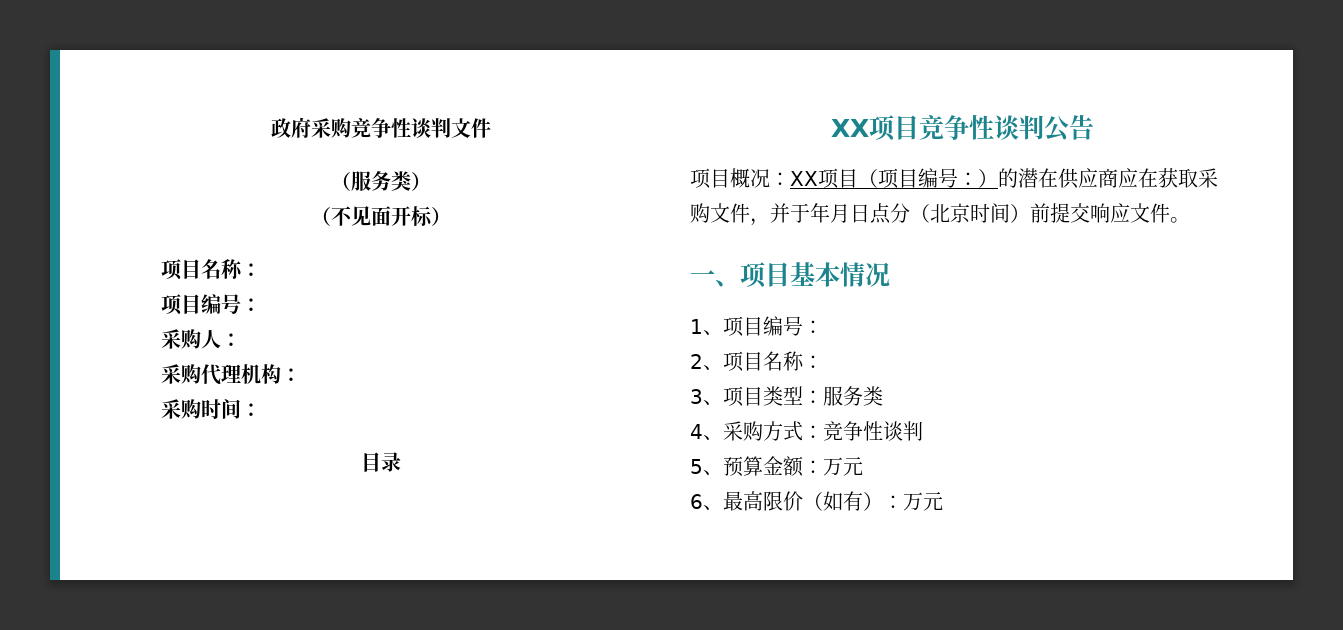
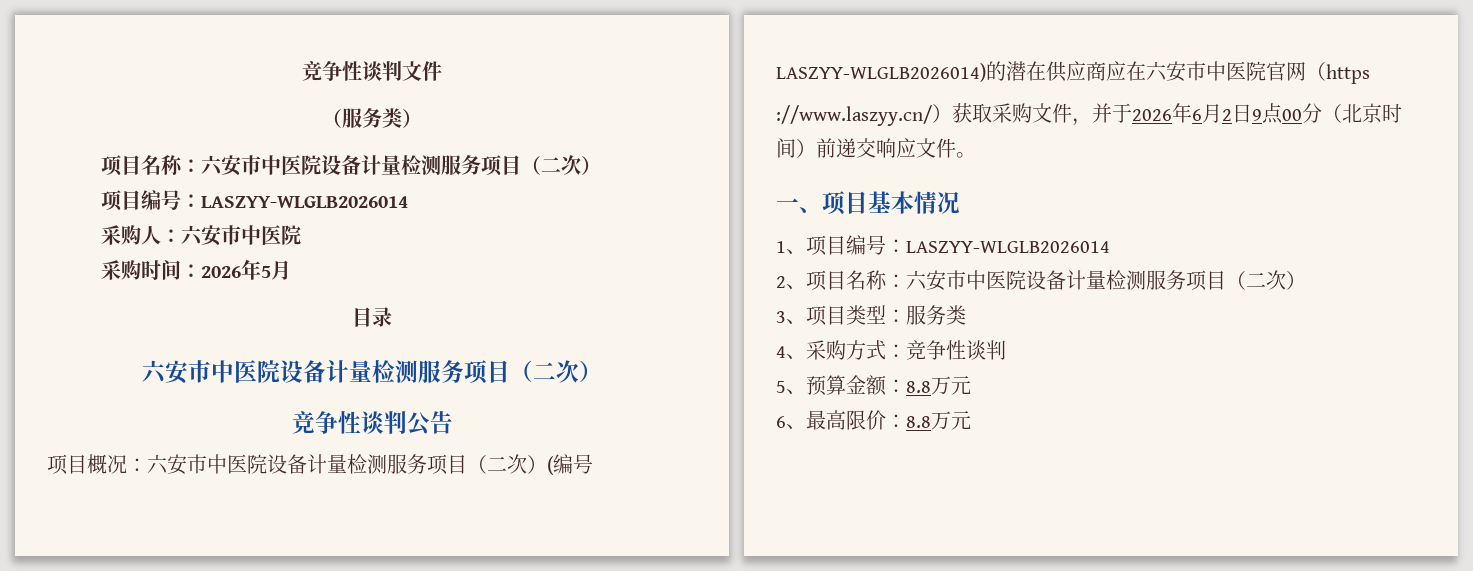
[271,117,351,138] 政府采购 -> (302, 70) none
[311,206,451,227] [161,259,262,280] [161,294,262,315] // （不见面开标） // 项目名称： // 项目编号： -> [100,155,601,176] [100,190,408,211] // 项目名称：六安市中医院设备计量检测服务项目（二次） // 项目编号：LASZYY-WLGLB2026014
[161,364,302,385] // 采购代理机构： -> [180,225,301,246] 六安市中医院
[361,452,401,472] [830,115,919,141] // 目录 // XX项目 -> [200,259,291,280] [352,307,392,327] [142,360,602,384] 2026年5月 // 目录 // 六安市中医院设备计量检测服务项目（二次） //
[790,168,1158,189] XX项目（项目编号：）的潜在供应商应在 -> [147,454,593,475] [776,61,1370,84] [776,104,952,126] 六安市中医院设备计量检测服务项目（二次）(编号LASZYY-WLGLB2026014)的潜在供应商应在六安市中医院官网（https // ://www.laszyy.cn/）
[810,203,891,224] 年月日点 -> [1132,103,1302,124] 2026年6月2日9点00
[1050,203,1070,223] 提 -> [836,138,856,158] 递
(823, 327) none -> [906,241,1110,253] LASZYY-WLGLB2026014
(823, 362) none -> [906,270,1306,291] 六安市中医院设备计量检测服务项目（二次）
(823, 467) none -> [906,381,931,393] 8.8
[803,491,903,511] （如有）： -> [886,414,931,428] ：8.8

